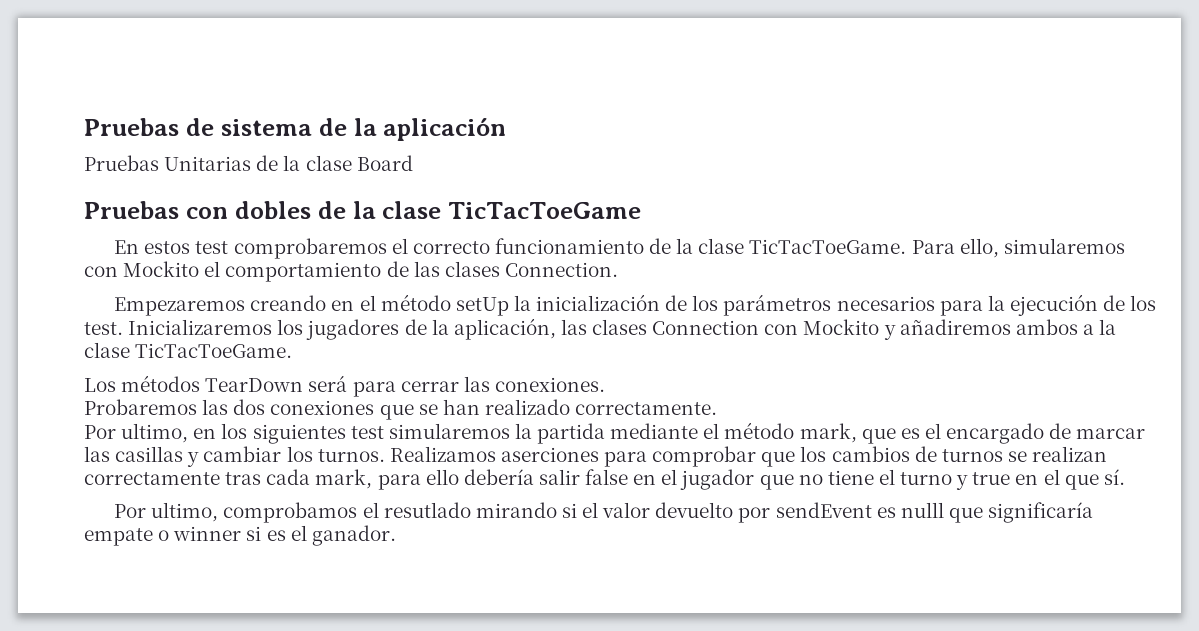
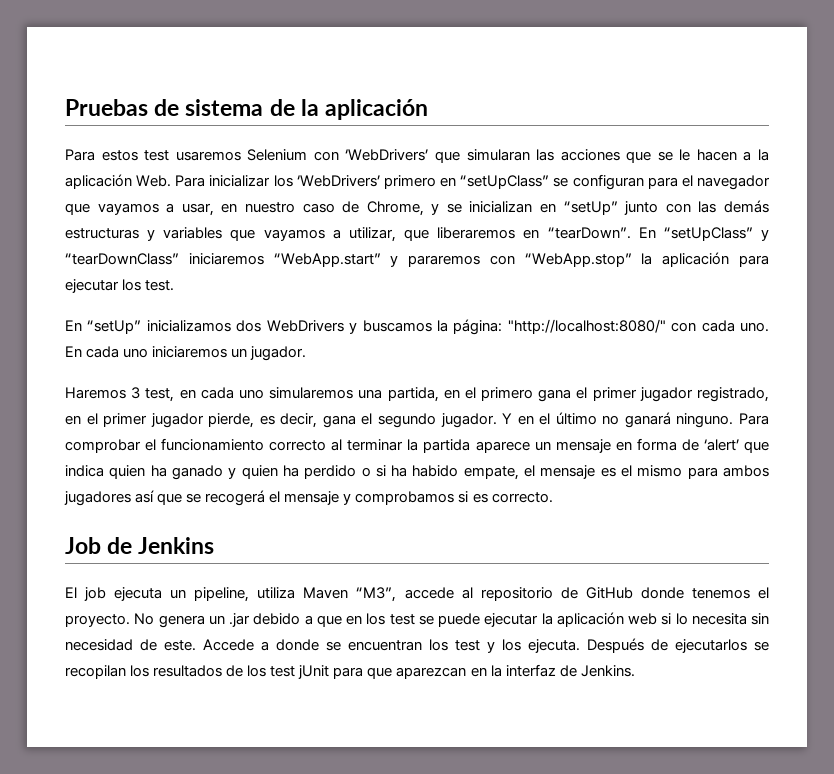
[84,155,413,171] [84,201,642,219] [114,238,1125,259] [84,261,618,282] [114,294,1157,316] [84,318,1117,340] [84,342,293,358] [84,375,605,397] [84,399,718,420] [84,422,1146,444] [84,446,1108,467] [84,469,1125,490] [114,502,1094,523] [84,525,396,546] Pruebas Unitarias de la clase Board // Pruebas con dobles de la clase TicTacToeGame // En estos test comprobaremos el correcto funcionamiento de la clase TicTacToeGame. Para ello, simularemos con Mockito el comportamiento de las clases Connection. // Empezaremos creando en el método setUp la inicialización de los parámetros necesarios para la ejecución de los test. Inicializaremos los jugadores de la aplicación, las clases Connection con Mockito y añadiremos ambos a la clase TicTacToeGame. // Los métodos TearDown será para cerrar las conexiones. // Probaremos las dos conexiones que se han realizado correctamente. // Por ultimo, en los siguientes test simularemos la partida mediante el método mark, que es el encargado de marcar las casillas y cambiar los turnos. Realizamos aserciones para comprobar que los cambios de turnos se realizan correctamente tras cada mark, para ello debería salir false en el jugador que no tiene el turno y true en el que sí. // Por ultimo, comprobamos el resutlado mirando si el valor devuelto por sendEvent es nulll que significaría empate o winner si es el ganador. -> [65,149,769,163] [65,174,770,190] [65,200,769,216] [65,227,769,242] [65,252,770,267] [65,279,175,293] [65,319,769,335] [65,346,307,361] [65,387,769,402] [65,412,769,428] [65,438,770,453] [65,465,769,480] [64,490,553,506] [65,537,215,554] [65,587,770,602] [65,612,769,628] [65,638,769,653] [65,664,635,679] Para estos test usaremos Selenium con ‘WebDrivers’ que simularan las acciones que se le hacen a la aplicación Web. Para inicializar los ‘WebDrivers’ primero en “setUpClass” se configuran para el navegador que vayamos a usar, en nuestro caso de Chrome, y se inicializan en “setUp” junto con las demás estructuras y variables que vayamos a utilizar, que liberaremos en “tearDown”. En “setUpClass” y “tearDownClass” iniciaremos “WebApp.start” y pararemos con “WebApp.stop” la aplicación para ejecutar los test. // En “setUp” inicializamos dos WebDrivers y buscamos la página: "http://localhost:8080/" con cada uno. En cada uno iniciaremos un jugador. // Haremos 3 test, en cada uno simularemos una partida, en el primero gana el primer jugador registrado, en el primer jugador pierde, es decir, gana el segundo jugador. Y en el último no ganará ninguno. Para comprobar el funcionamiento correcto al terminar la partida aparece un mensaje en forma de ‘alert’ que indica quien ha ganado y quien ha perdido o si ha habido empate, el mensaje es el mismo para ambos jugadores así que se recogerá el mensaje y comprobamos si es correcto. // Job de Jenkins // El job ejecuta un pipeline, utiliza Maven “M3”, accede al repositorio de GitHub donde tenemos el proyecto. No genera un .jar debido a que en los test se puede ejecutar la aplicación web si lo necesita sin necesidad de este. Accede a donde se encuentran los test y los ejecuta. Después de ejecutarlos se recopilan los resultados de los test jUnit para que aparezcan en la interfaz de Jenkins.

